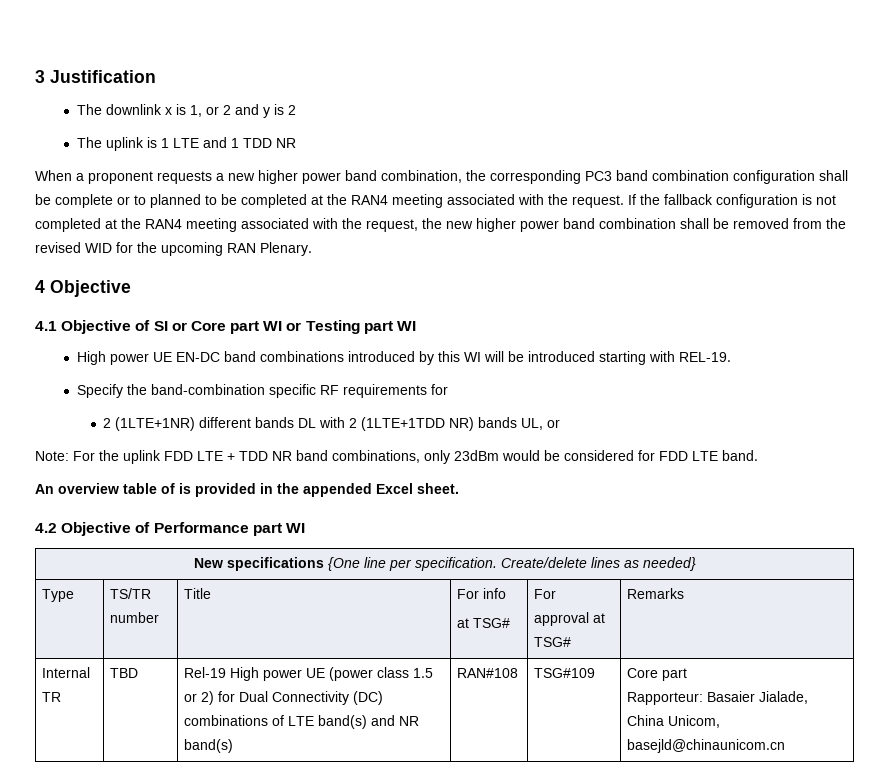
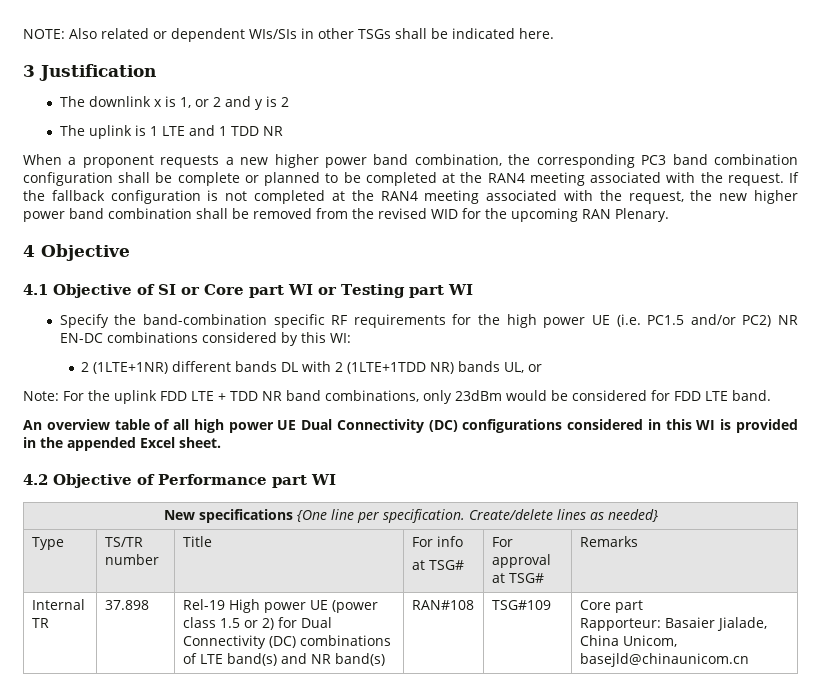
(35, 76) none -> [23,28,554,42] NOTE: Also related or dependent WIs/SIs in other TSGs shall be indicated here. //
[134,195,146,205] to -> (259, 179) none
[76,351,731,365] // High power UE EN-DC band combinations introduced by this WI will be introduced starting with REL-19. -> (473, 289) none
(448, 389) none -> [477,314,799,328] [59,332,351,346] the high power UE (i.e. PC1.5 and/or PC2) NR EN-DC combinations considered by this WI:
(175, 488) none -> [173,419,716,433] all high power UE Dual Connectivity (DC) configurations considered in this WI
[110,668,139,678] TBD -> [104,600,149,610] 37.898

